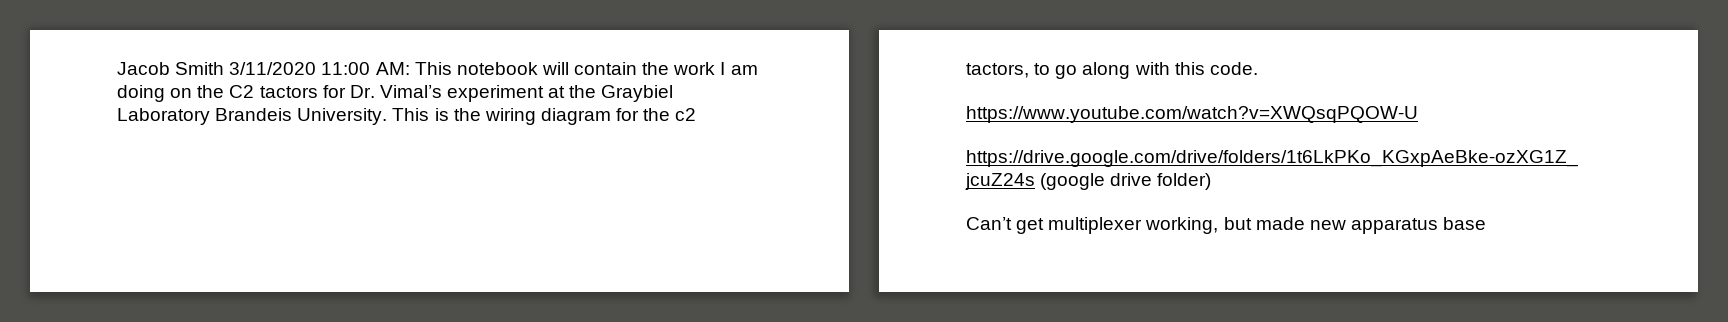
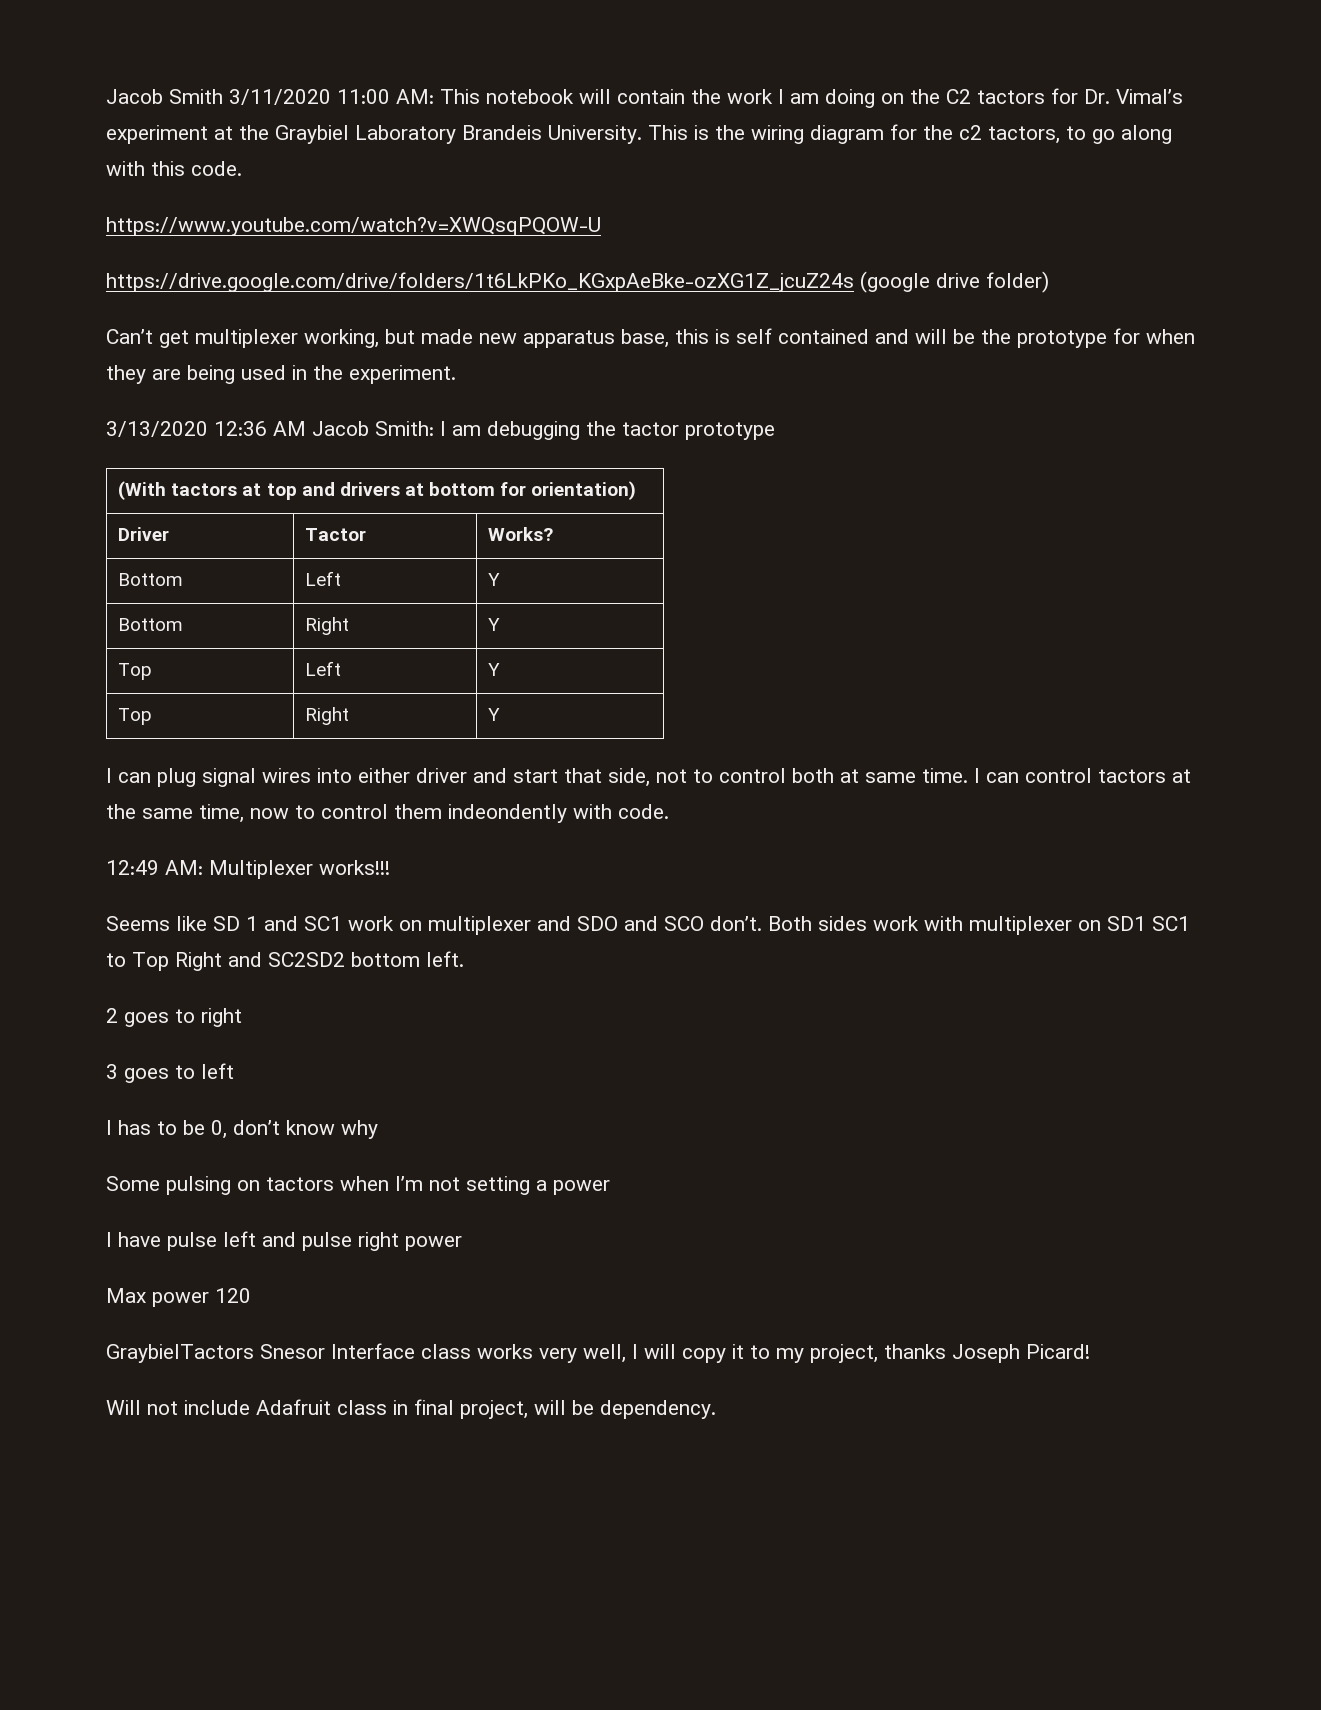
[1443,217,1487,230] base -> [621,328,1195,348] [106,365,456,384] [106,421,775,440] [118,481,637,500] [118,527,170,541] [305,528,367,541] [488,527,554,541] [118,573,184,586] [305,571,342,586] [488,573,501,586] [118,618,184,631] [305,617,350,635] [488,618,501,631] [118,663,153,680] [305,661,342,676] [488,663,501,676] [118,708,153,725] [305,707,350,725] [488,708,501,721] [106,768,1191,787] [106,804,669,823] [106,860,390,879] [106,916,1190,935] [106,951,464,971] [106,1008,242,1027] [106,1063,234,1083] [106,1120,378,1139] [106,1176,610,1195] [106,1231,462,1251] [106,1288,251,1307] [106,1343,1090,1363] [106,1399,716,1419] base, this is self contained and will be the prototype for when they are being used in the experiment. // 3/13/2020 12:36 AM Jacob Smith: I am debugging the tactor prototype // (With tactors at top and drivers at bottom for orientation) // Driver | Tactor | Works? // Bottom | Left | Y // Bottom | Right | Y // Top | Left | Y // Top | Right | Y // I can plug signal wires into either driver and start that side, not to control both at same time. I can control tactors at the same time, now to control them indeondently with code. // 12:49 AM: Multiplexer works!!! // Seems like SD 1 and SC1 work on multiplexer and SDO and SCO don’t. Both sides work with multiplexer on SD1 SC1 to Top Right and SC2SD2 bottom left. // 2 goes to right // 3 goes to left // I has to be 0, don’t know why // Some pulsing on tactors when I’m not setting a power // I have pulse left and pulse right power // Max power 120 // GraybielTactors Snesor Interface class works very well, I will copy it to my project, thanks Joseph Picard! // Will not include Adafruit class in final project, will be dependency.

